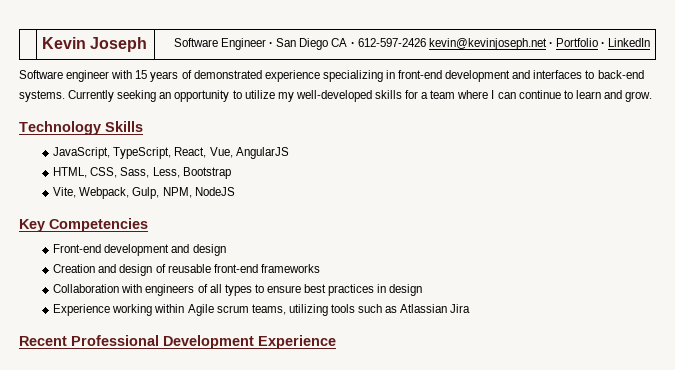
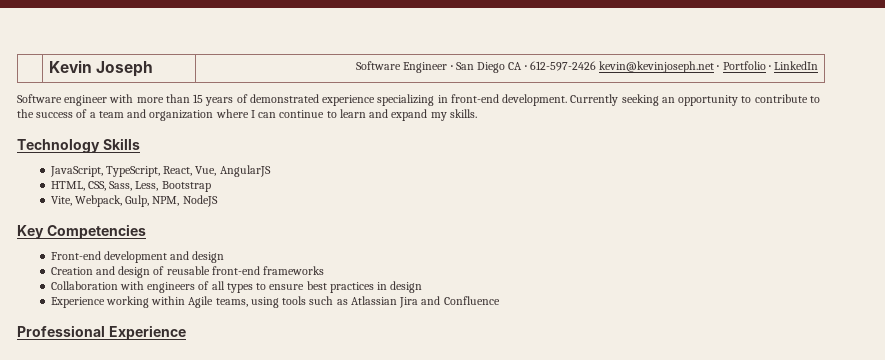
(133, 74) none -> [136,94,190,103] more than
[445,70,644,82] [19,90,65,102] development and interfaces to back-end systems. -> [502,94,568,106] development.
[244,90,456,102] utilize my well-developed skills for a team -> [754,94,820,103] [17,109,214,121] contribute to the success of a team and organization
[625,91,653,102] grow. -> [391,109,477,121] expand my skills.
[216,304,328,316] scrum teams, utilizing -> [215,297,279,308] teams, using
[19,335,254,349] // Recent Professional Development -> [421,296,500,305] [17,325,105,337] and Confluence // Professional

